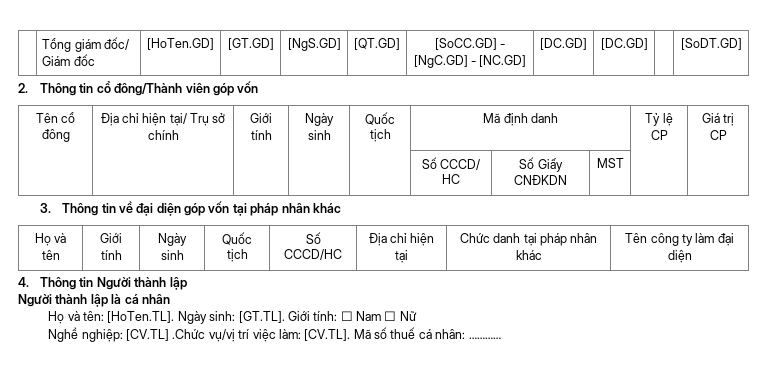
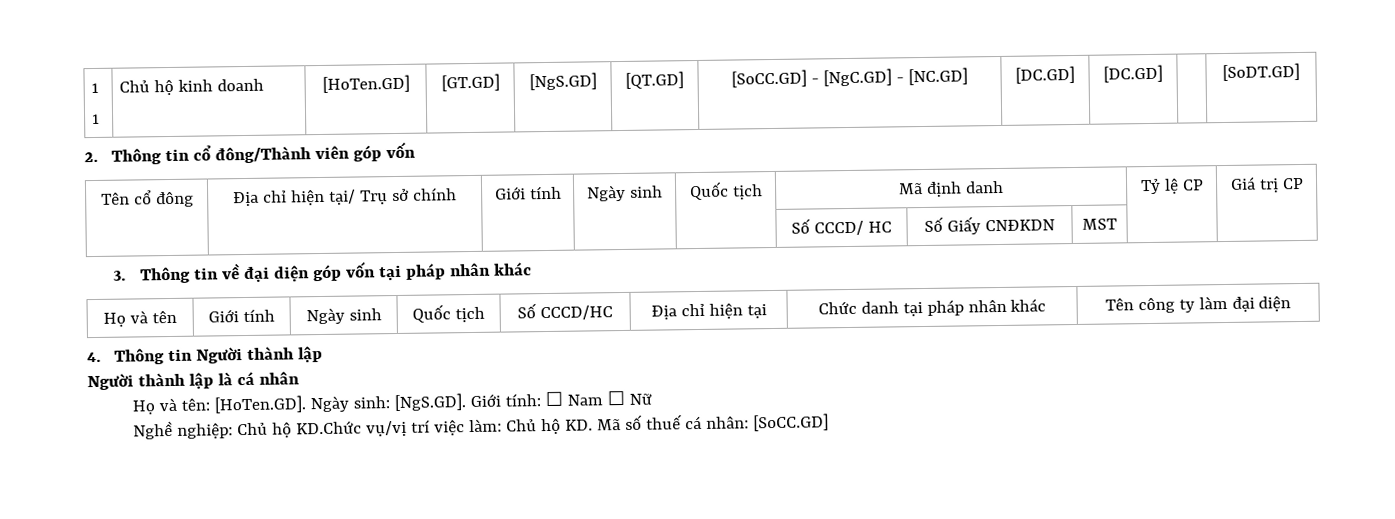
[42,37,130,52] [42,54,95,66] | Tổng giám đốc/ Giám đốc -> [90,82,99,94] [91,113,100,125] [118,78,264,96] 1 // 1 | Chủ hộ kinh doanh
[107,311,175,323] [HoTen.TL]. -> [213,395,306,414] [HoTen.GD].
[238,311,285,323] [GT.TL]. -> [393,393,466,412] [NgS.GD].
[126,329,206,341] [CV.TL] .Chức -> [236,420,362,438] Chủ hộ KD.Chức
[304,329,351,341] [CV.TL]. -> [505,418,593,435] Chủ hộ KD.
[468,337,501,339] ………… -> [752,413,829,432] [SoCC.GD]

